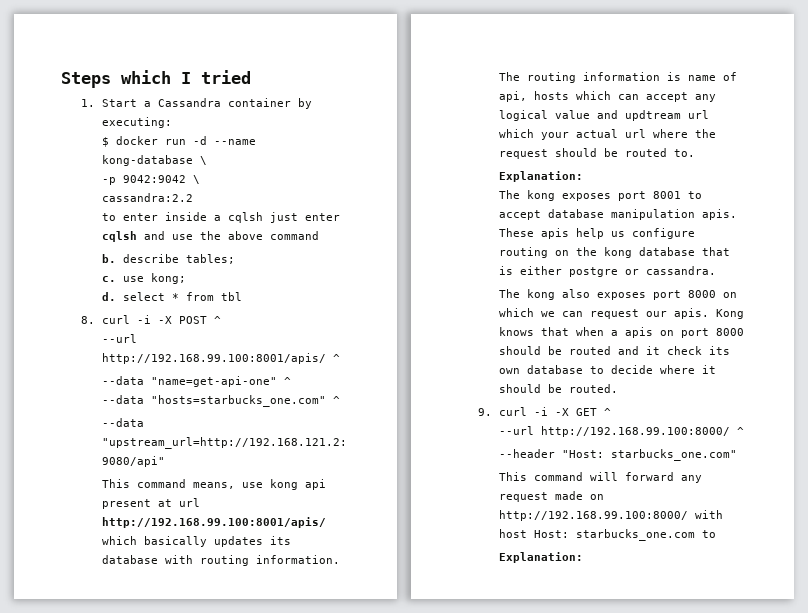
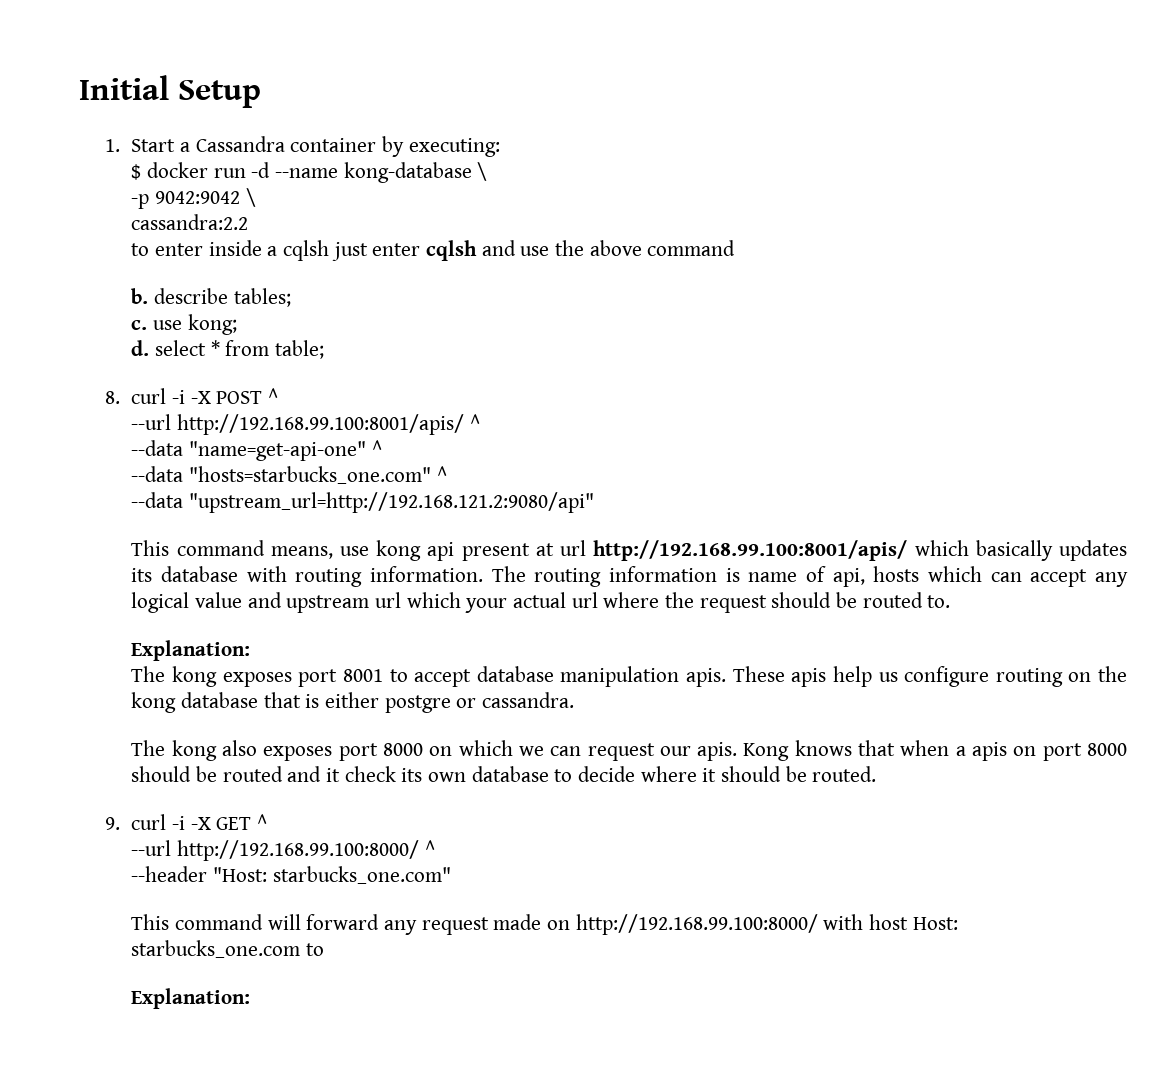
[61,70,251,88] Steps which I tried -> [79,75,261,108] Initial Setup
[220,292,242,301] tbl -> [275,340,325,359] table;
[624,110,681,121] updtream -> [286,595,370,613] upstream

